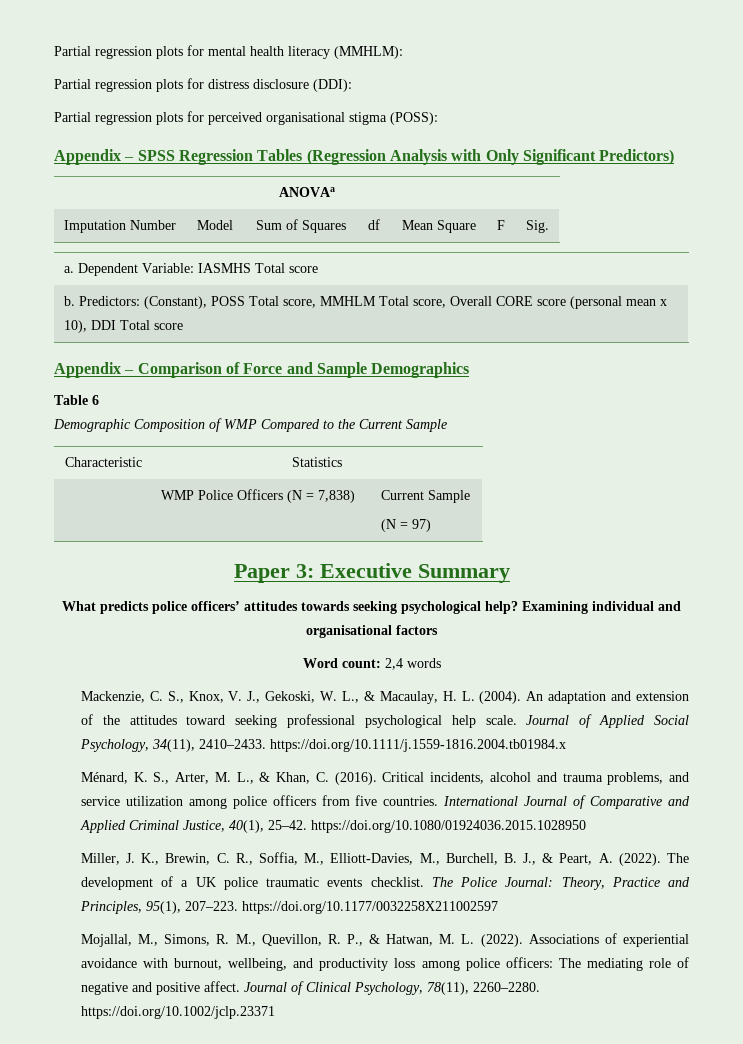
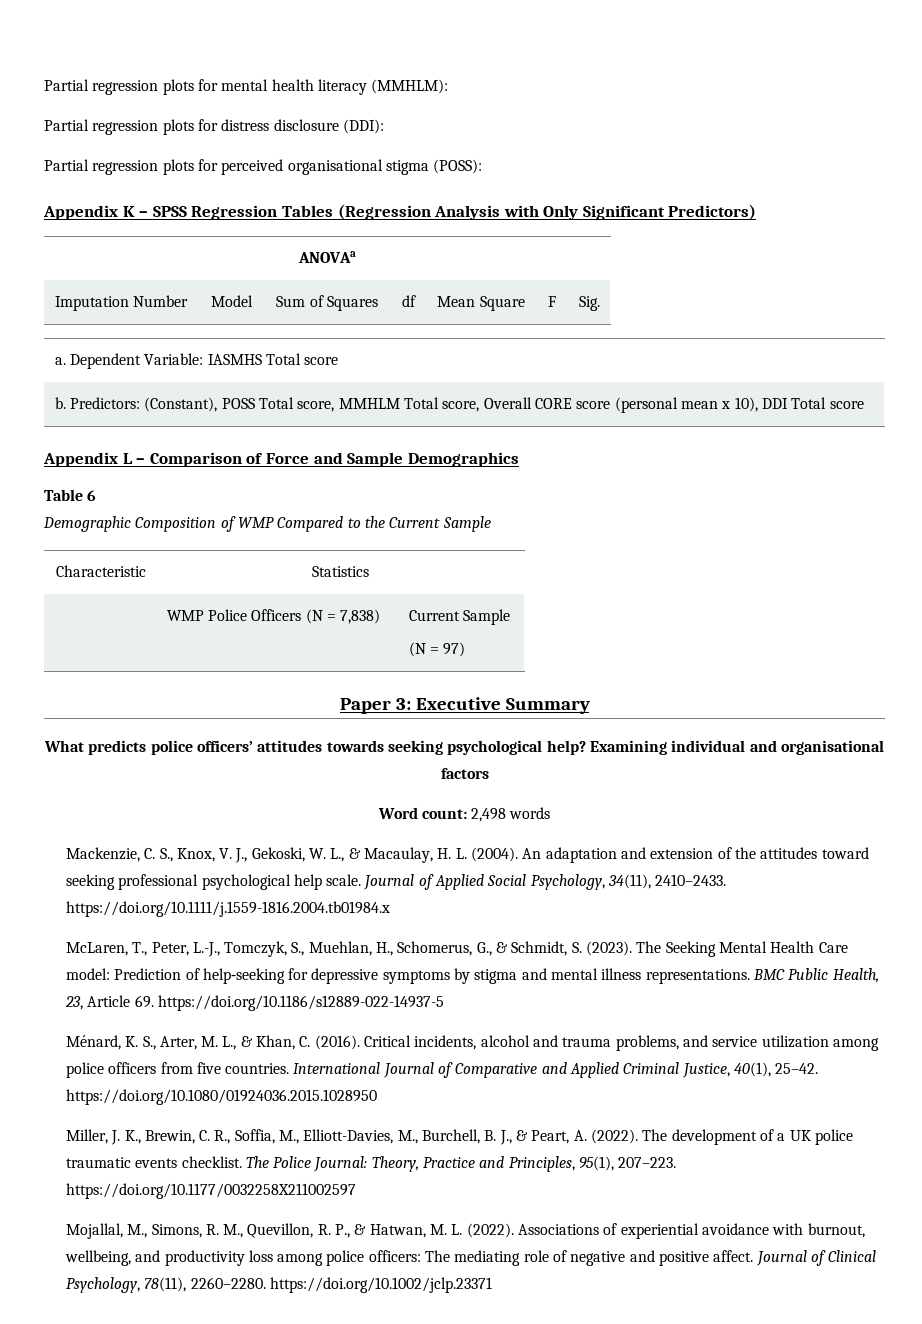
(121, 157) none -> [122,206,135,217] K
(121, 370) none -> [122,453,133,464] L
[384,658,403,670] 2,4 -> [471,808,507,822] 2,498
(566, 745) none -> [65,941,848,957] [65,968,879,984] [64,995,444,1011] // McLaren, T., Peter, L.-J., Tomczyk, S., Muehlan, H., Schomerus, G., & Schmidt, S. (2023). The Seeking Mental Health Care model: Prediction of help‑seeking for depressive symptoms by stigma and mental illness representations. BMC Public Health, 23, Article 69. https://doi.org/10.1186/s12889-022-14937-5

